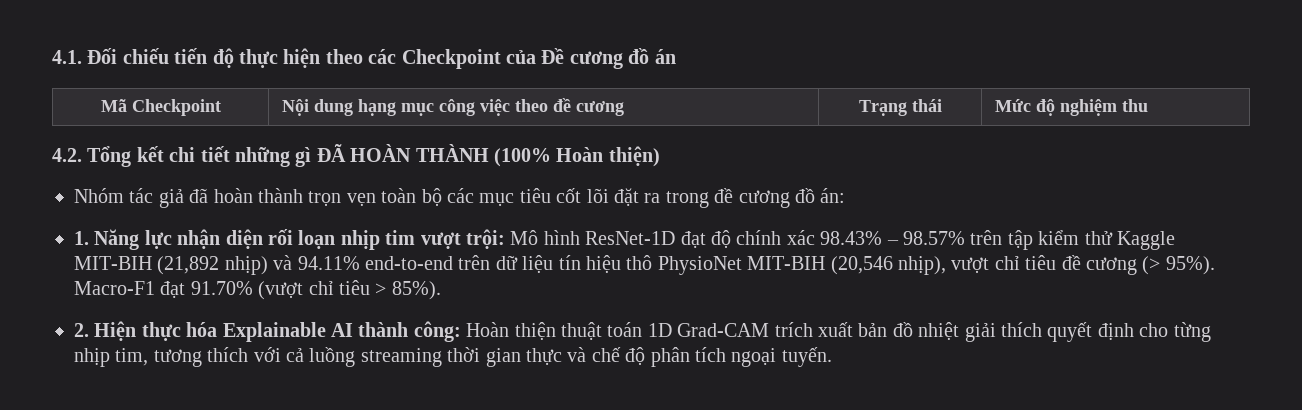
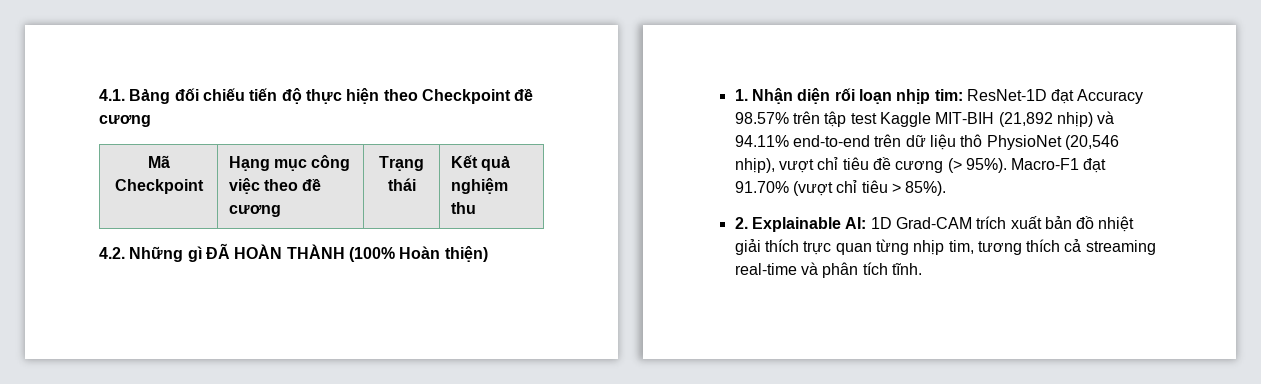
[87,48,118,64] Đối -> [129,88,199,104] Bảng đối
[368,48,676,69] các Checkpoint của Đề cương đồ án -> [421,89,534,104] [99,115,151,127] Checkpoint đề cương
[281,99,396,116] Nội dung hạng -> [228,156,270,171] Hạng
[994,99,1055,116] Mức độ -> [450,155,511,171] Kết quả
[87,146,290,167] Tổng kết chi tiết những -> [129,246,184,262] Những
[74,188,846,208] [74,229,899,250] Nhóm tác giả đã hoàn thành trọn vẹn toàn bộ các mục tiêu cốt lõi đặt ra trong đề cương đồ án: // 1. Năng lực nhận diện rối loạn nhịp tim vượt trội: Mô hình ResNet-1D đạt độ chính xác 98.43% – -> [734,88,1144,104] 1. Nhận diện rối loạn nhịp tim: ResNet-1D đạt Accuracy
[1038,230,1113,245] kiểm thử -> [850,113,877,124] test
[558,255,621,273] tín hiệu -> (956, 142) none
[747,256,826,270] MIT-BIH -> (1062, 142) none
[94,321,643,342] Hiện thực hóa Explainable AI thành công: Hoàn thiện thuật toán -> [751,217,867,232] Explainable AI:
[1047,322,1169,342] quyết định cho -> [803,241,872,255] trực quan
[253,347,832,367] với cả luồng streaming thời gian thực và chế độ phân tích ngoại tuyến. -> [1064,239,1156,255] [734,262,922,278] cả streaming real-time và phân tích tĩnh.

